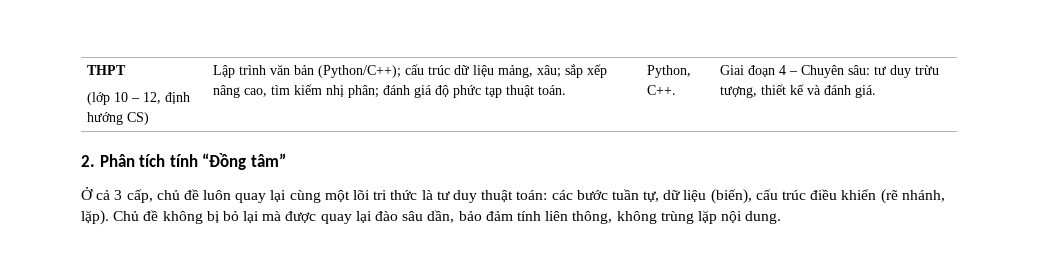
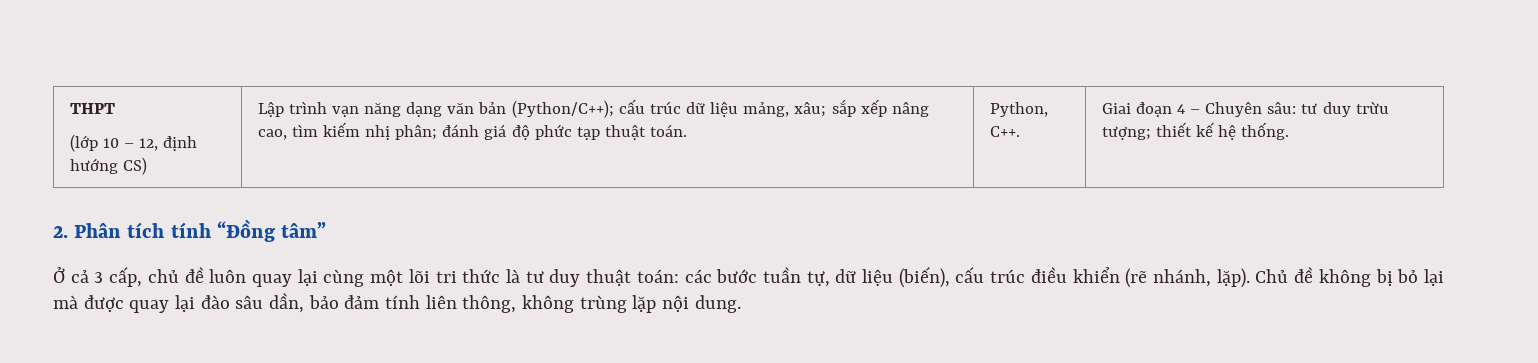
(267, 70) none -> [331,102,443,117] vạn năng dạng
[720,86,758,98] tượng, -> [1101,126,1151,140] tượng;
[807,85,877,98] và đánh giá. -> [1218,122,1290,140] hệ thống.

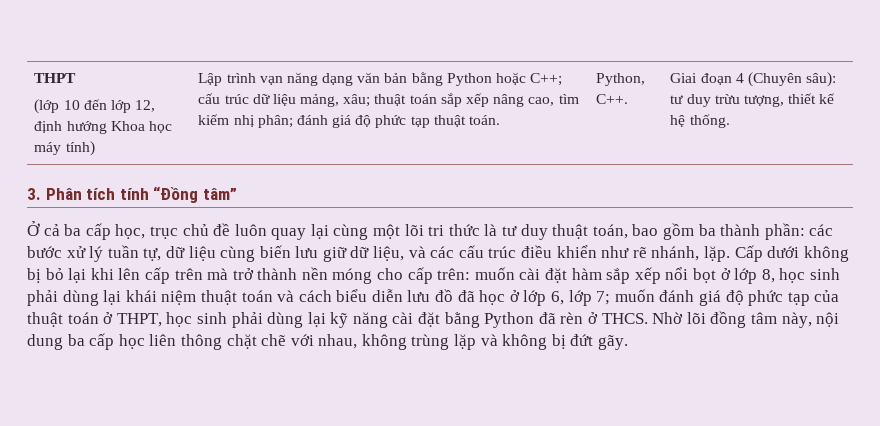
[123,143,134,148] – -> [83,99,131,113] đến lớp
[122,157,147,175] CS) -> [110,121,172,133] [34,141,95,156] Khoa học máy tính)
[511,100,614,118] (Python/C++); -> [411,72,563,86] bằng Python hoặc C++;
(827, 109) none -> [374,94,437,106] thuật toán
[1190,102,1297,117] – Chuyên sâu: -> [747,72,837,87] (Chuyên sâu):
[1101,126,1151,140] tượng; -> [743,95,784,107] tượng,
[53,226,68,238] 2. -> [27,188,41,200] 3.
[94,267,143,287] 3 cấp, -> [64,223,178,240] ba cấp học, trục
[636,267,1444,288] [53,293,741,313] toán: các bước tuần tự, dữ liệu (biến), cấu trúc điều khiển (rẽ nhánh, lặp). Chủ đề không bị bỏ lại mà được quay lại đào sâu dần, bảo đảm tính liên thông, không trùng lặp nội dung. -> [592,223,834,240] [27,245,849,262] [27,267,840,284] [27,289,840,306] [27,311,840,328] [27,333,629,350] toán, bao gồm ba thành phần: các bước xử lý tuần tự, dữ liệu cùng biến lưu giữ dữ liệu, và các cấu trúc điều khiển như rẽ nhánh, lặp. Cấp dưới không bị bỏ lại khi lên cấp trên mà trở thành nền móng cho cấp trên: muốn cài đặt hàm sắp xếp nổi bọt ở lớp 8, học sinh phải dùng lại khái niệm thuật toán và cách biểu diễn lưu đồ đã học ở lớp 6, lớp 7; muốn đánh giá độ phức tạp của thuật toán ở THPT, học sinh phải dùng lại kỹ năng cài đặt bằng Python đã rèn ở THCS. Nhờ lõi đồng tâm này, nội dung ba cấp học liên thông chặt chẽ với nhau, không trùng lặp và không bị đứt gãy.

